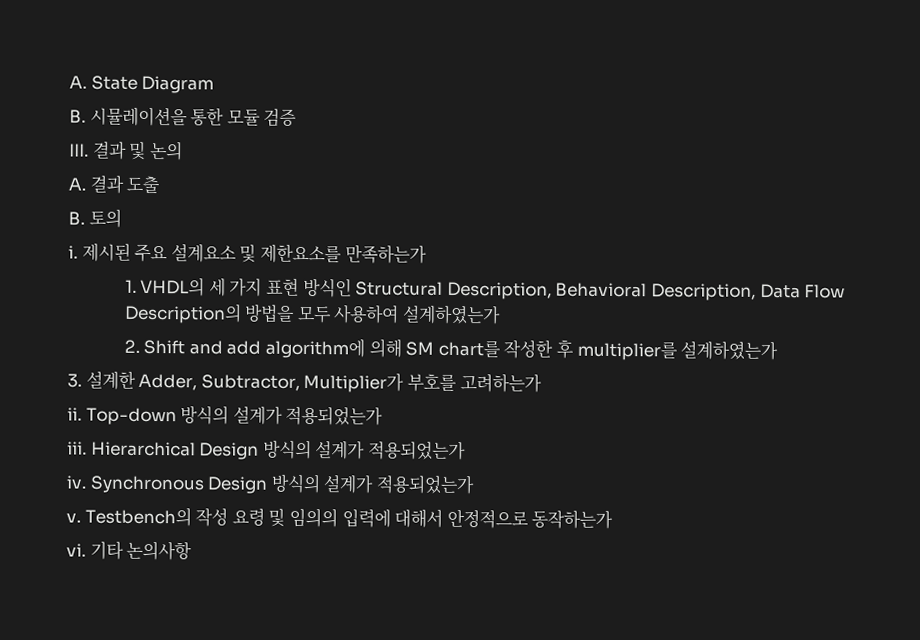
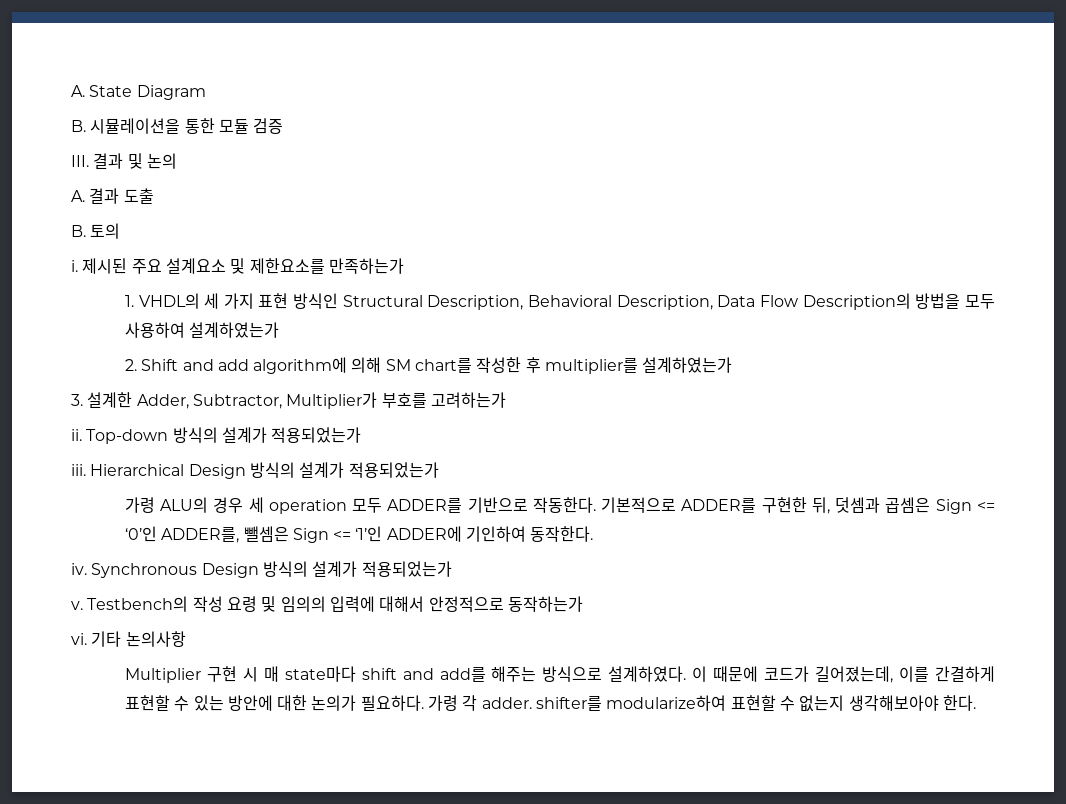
(466, 451) none -> [124,497,996,514] [124,526,594,543] // 가령 ALU의 경우 세 operation 모두 ADDER를 기반으로 작동한다. 기본적으로 ADDER를 구현한 뒤, 덧셈과 곱셈은 Sign <= ‘0’인 ADDER를, 뺄셈은 Sign <= ‘1’인 ADDER에 기인하여 동작한다.
(193, 550) none -> [124,666,996,683] [124,695,977,712] // Multiplier 구현 시 매 state마다 shift and add를 해주는 방식으로 설계하였다. 이 때문에 코드가 길어졌는데, 이를 간결하게 표현할 수 있는 방안에 대한 논의가 필요하다. 가령 각 adder. shifter를 modularize하여 표현할 수 없는지 생각해보아야 한다.

